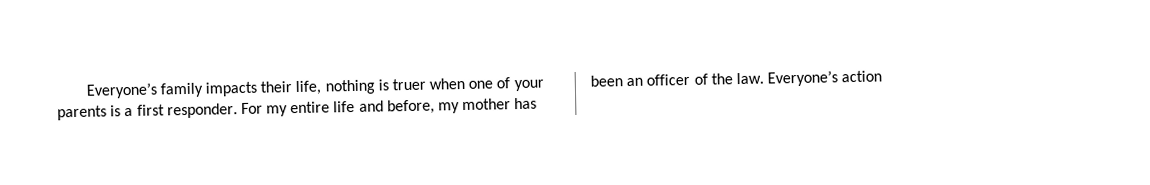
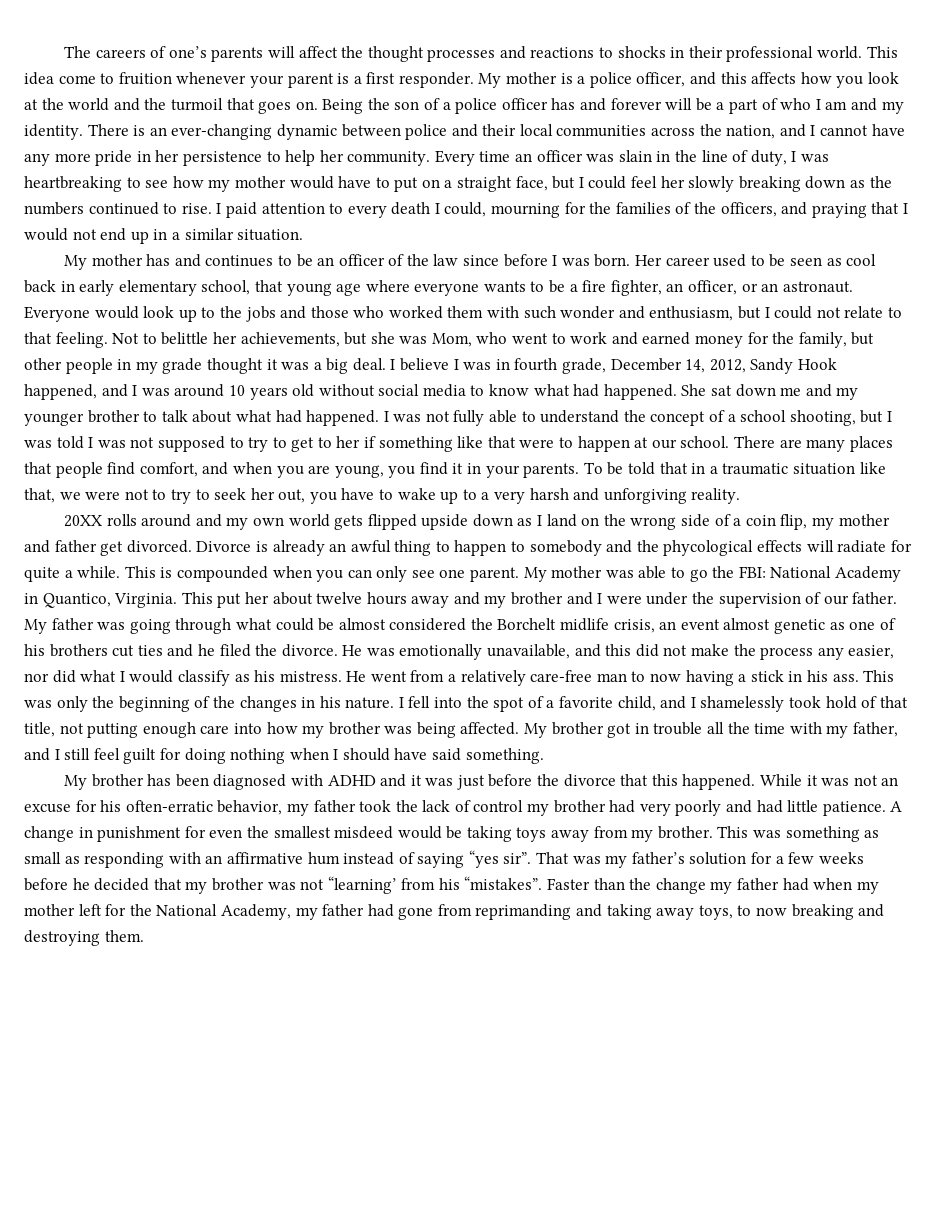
[85,77,544,99] [57,97,538,121] [590,70,883,87] Everyone’s family impacts their life, nothing is truer when one of your parents is a first responder. For my entire life and before, my mother has been an officer of the law. Everyone’s action -> [63,46,898,62] [24,72,899,88] [24,98,904,114] [24,124,905,140] [24,150,829,166] [24,176,892,192] [24,202,908,218] [24,228,304,244] [63,254,877,270] [24,280,853,296] [24,306,902,322] [24,332,875,348] [24,358,837,374] [24,384,859,400] [24,410,892,426] [24,436,893,452] [24,462,886,478] [24,488,741,504] [63,514,890,530] [24,540,912,556] [24,566,901,582] [24,592,898,608] [24,618,896,634] [24,644,895,660] [24,670,895,686] [24,696,908,712] [24,722,898,738] [24,748,544,764] [63,774,899,790] [24,800,903,816] [24,826,880,842] [24,850,864,868] [24,876,879,894] [24,904,885,920] [24,930,144,946] The careers of one’s parents will affect the thought processes and reactions to shocks in their professional world. This idea come to fruition whenever your parent is a first responder. My mother is a police officer, and this affects how you look at the world and the turmoil that goes on. Being the son of a police officer has and forever will be a part of who I am and my identity. There is an ever-changing dynamic between police and their local communities across the nation, and I cannot have any more pride in her persistence to help her community. Every time an officer was slain in the line of duty, I was heartbreaking to see how my mother would have to put on a straight face, but I could feel her slowly breaking down as the numbers continued to rise. I paid attention to every death I could, mourning for the families of the officers, and praying that I would not end up in a similar situation. // My mother has and continues to be an officer of the law since before I was born. Her career used to be seen as cool back in early elementary school, that young age where everyone wants to be a fire fighter, an officer, or an astronaut. Everyone would look up to the jobs and those who worked them with such wonder and enthusiasm, but I could not relate to that feeling. Not to belittle her achievements, but she was Mom, who went to work and earned money for the family, but other people in my grade thought it was a big deal. I believe I was in fourth grade, December 14, 2012, Sandy Hook happened, and I was around 10 years old without social media to know what had happened. She sat down me and my younger brother to talk about what had happened. I was not fully able to understand the concept of a school shooting, but I was told I was not supposed to try to get to her if something like that were to happen at our school. There are many places that people find comfort, and when you are young, you find it in your parents. To be told that in a traumatic situation like that, we were not to try to seek her out, you have to wake up to a very harsh and unforgiving reality. // 20XX rolls around and my own world gets flipped upside down as I land on the wrong side of a coin flip, my mother and father get divorced. Divorce is already an awful thing to happen to somebody and the phycological effects will radiate for quite a while. This is compounded when you can only see one parent. My mother was able to go the FBI: National Academy in Quantico, Virginia. This put her about twelve hours away and my brother and I were under the supervision of our father. My father was going through what could be almost considered the Borchelt midlife crisis, an event almost genetic as one of his brothers cut ties and he filed the divorce. He was emotionally unavailable, and this did not make the process any easier, nor did what I would classify as his mistress. He went from a relatively care-free man to now having a stick in his ass. This was only the beginning of the changes in his nature. I fell into the spot of a favorite child, and I shamelessly took hold of that title, not putting enough care into how my brother was being affected. My brother got in trouble all the time with my father, and I still feel guilt for doing nothing when I should have said something. // My brother has been diagnosed with ADHD and it was just before the divorce that this happened. While it was not an excuse for his often-erratic behavior, my father took the lack of control my brother had very poorly and had little patience. A change in punishment for even the smallest misdeed would be taking toys away from my brother. This was something as small as responding with an affirmative hum instead of saying “yes sir”. That was my father’s solution for a few weeks before he decided that my brother was not “learning’ from his “mistakes”. Faster than the change my father had when my mother left for the National Academy, my father had gone from reprimanding and taking away toys, to now breaking and destroying them.

